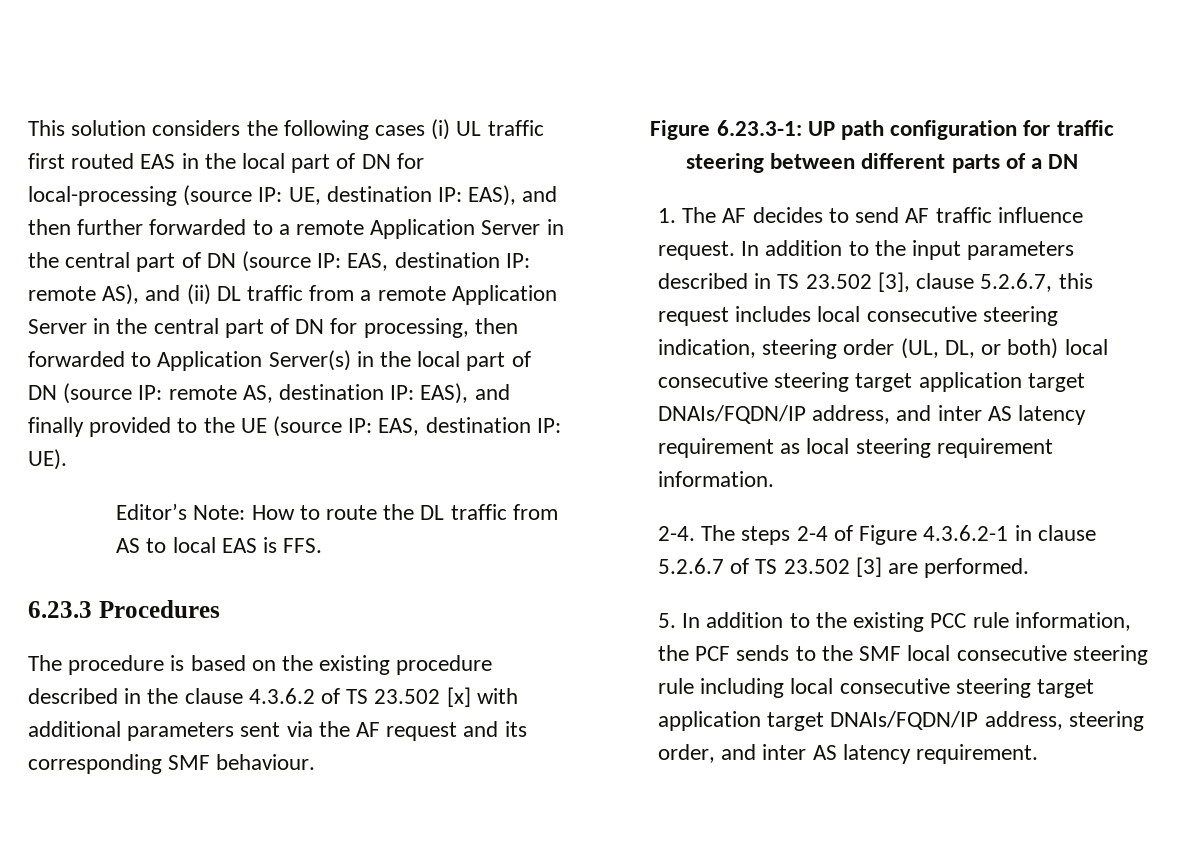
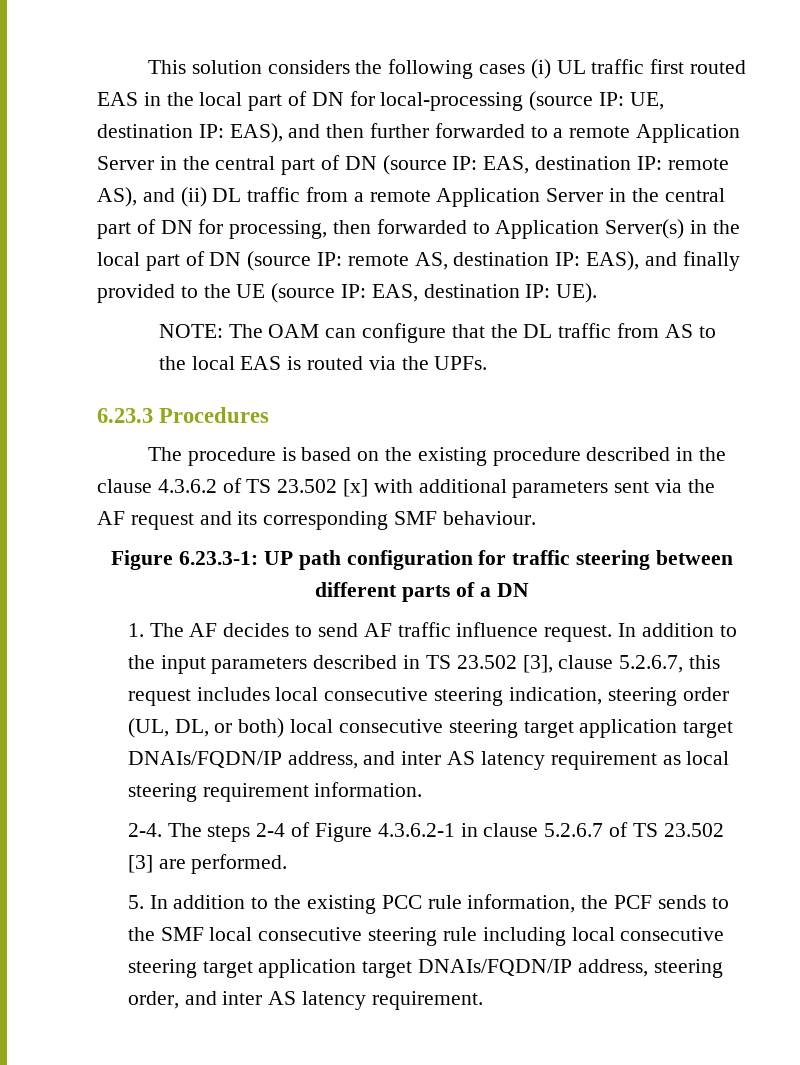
[116,503,377,520] Editor’s Note: How to route -> [158,323,485,343] NOTE: The OAM can configure that
(167, 545) none -> [158,356,186,370] the
[283,538,323,553] FFS. -> [306,356,488,370] routed via the UPFs.

